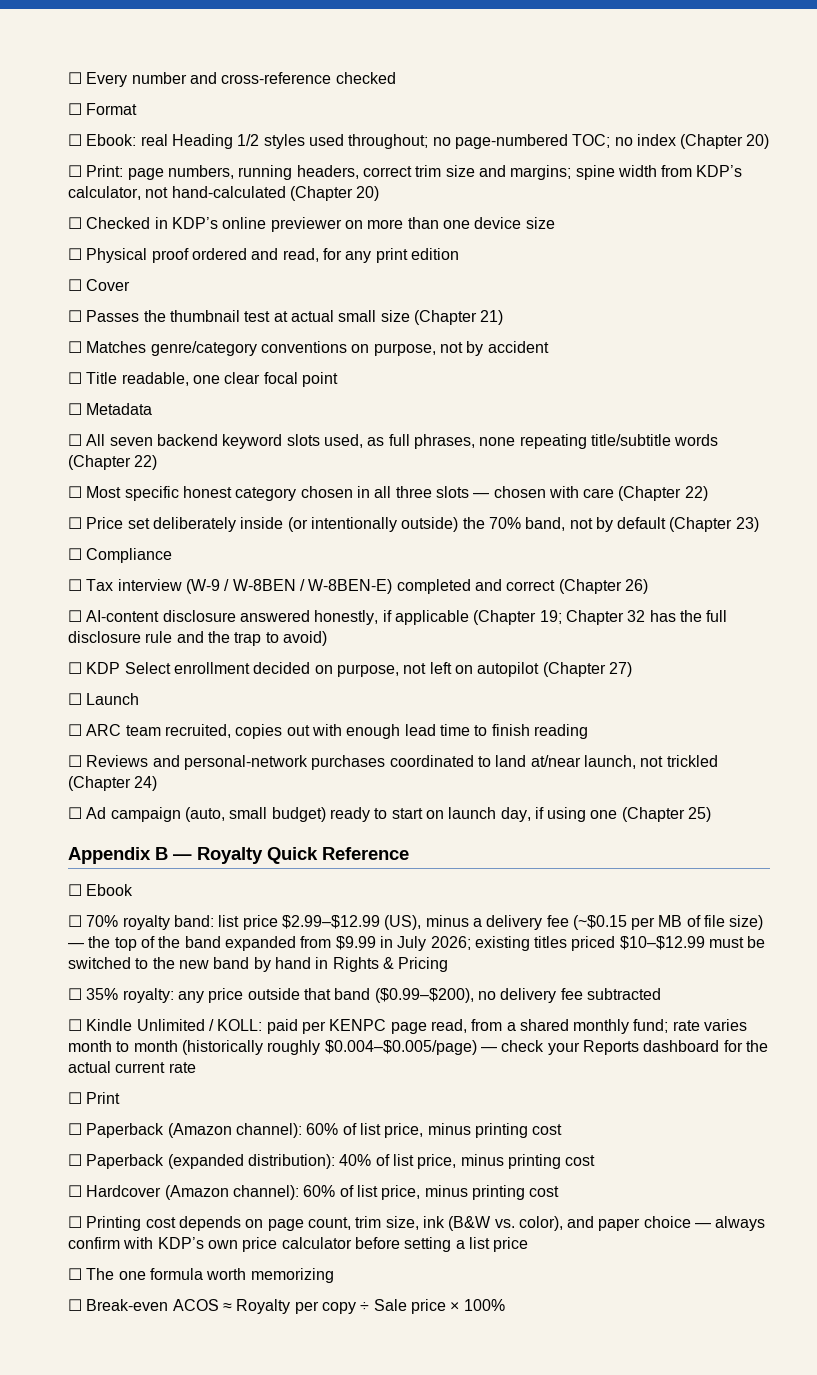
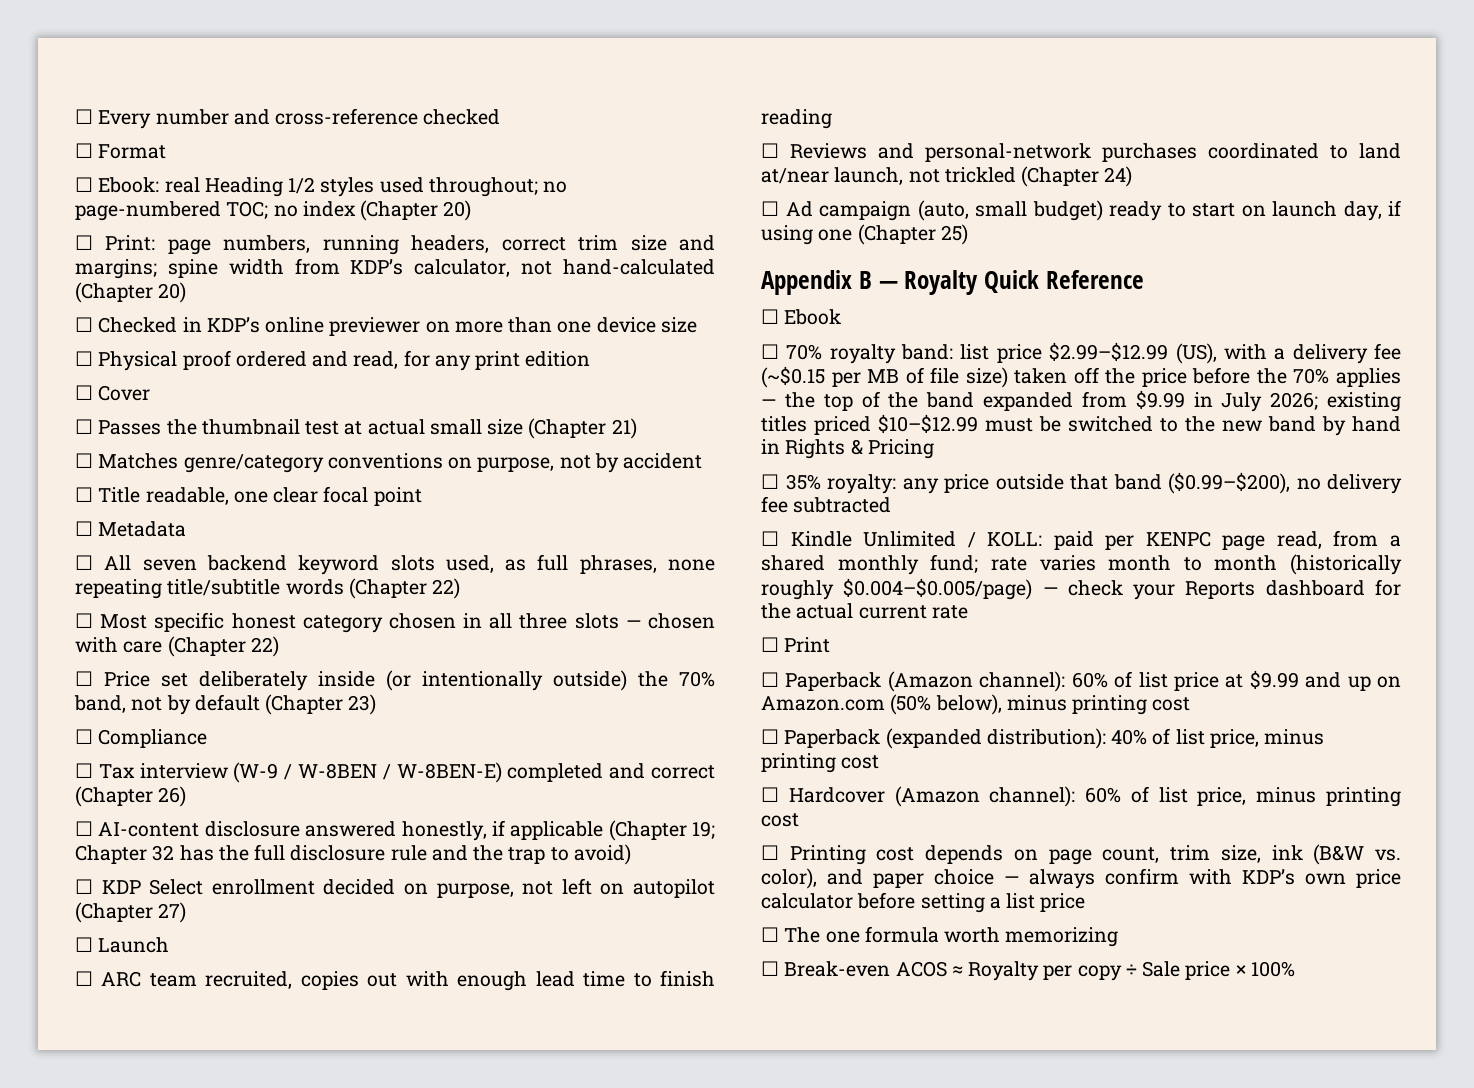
[425,915,469,927] minus -> [1223,344,1267,360] with
(764, 922) none -> [1014,367,1401,387] taken off the price before the 70% applies
[384,1123,424,1138] price, -> [1173,670,1401,691] [761,694,1002,715] price at $9.99 and up on Amazon.com (50% below),

